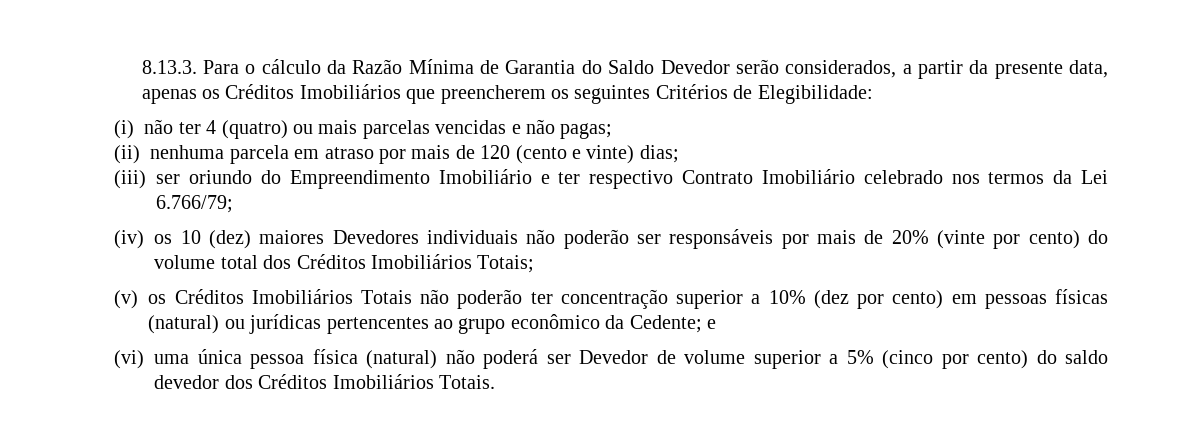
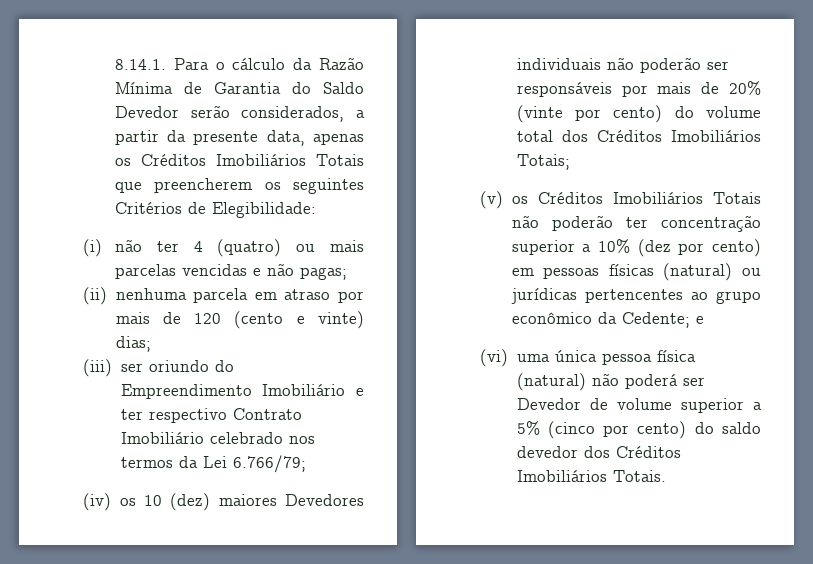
[141,60,197,74] 8.13.3. -> [114,59,166,70] 8.14.1.
(401, 91) none -> [316,154,364,166] Totais

